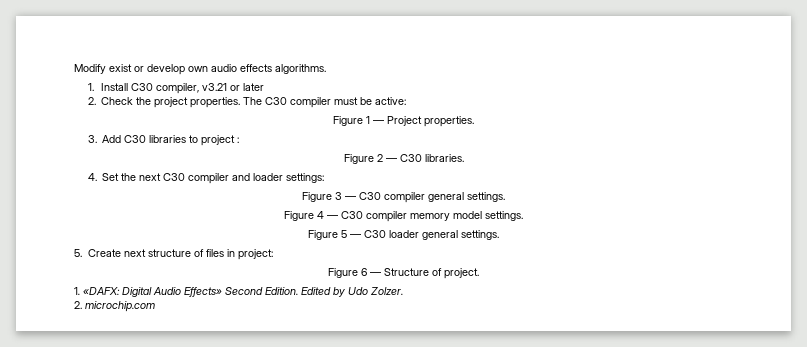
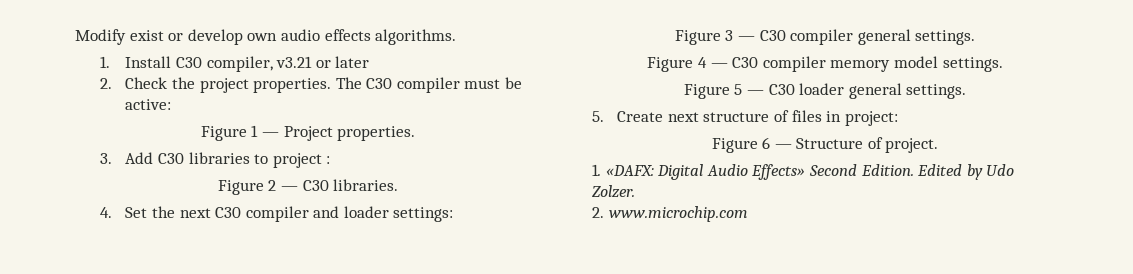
[85,301,155,312] microchip.com -> [608,206,748,222] www.microchip.com

